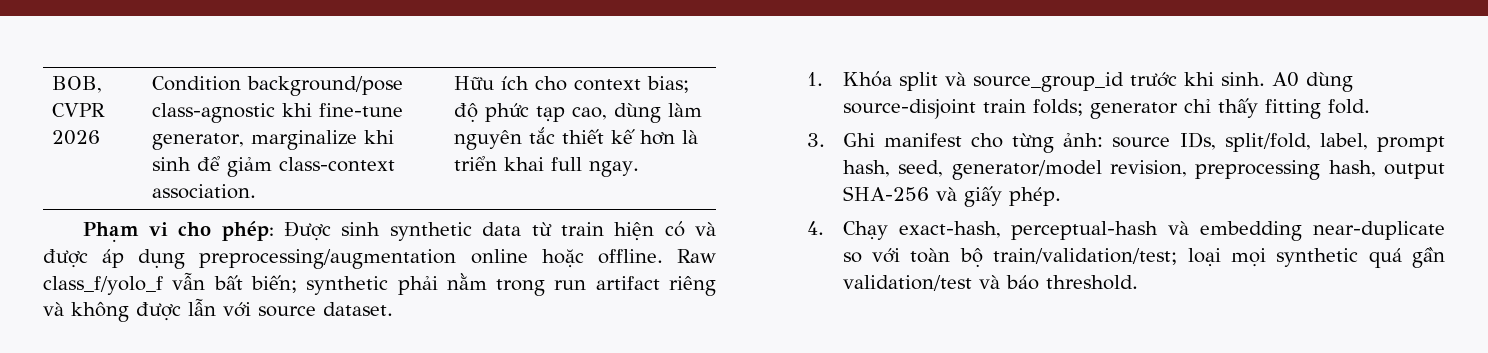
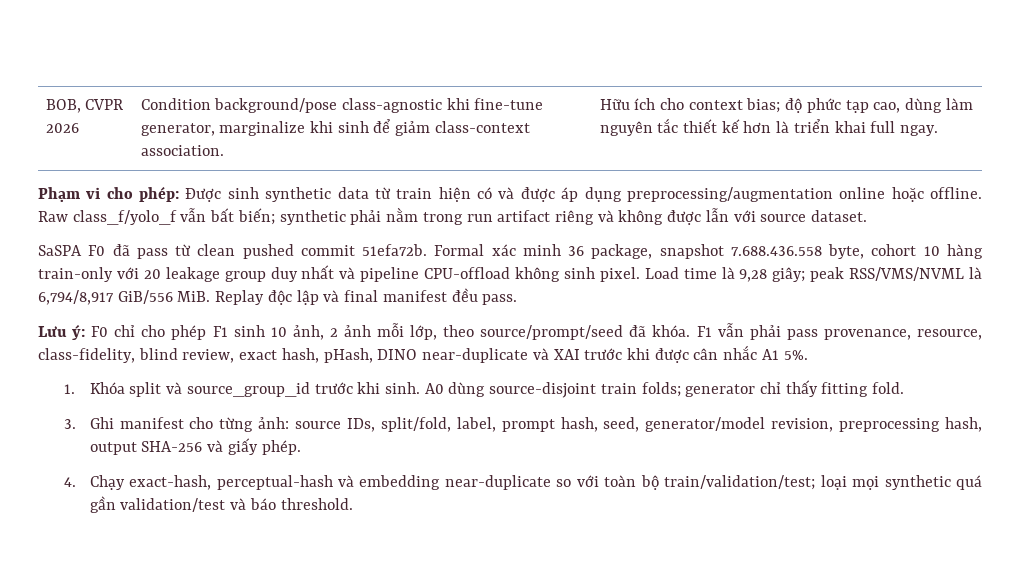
(393, 309) none -> [38,244,984,259] [38,265,982,282] [38,288,518,305] [38,323,982,340] [38,345,808,363] // SaSPA F0 đã pass từ clean pushed commit 51efa72b. Formal xác minh 36 package, snapshot 7.688.436.558 byte, cohort 10 hàng train-only với 20 leakage group duy nhất và pipeline CPU-offload không sinh pixel. Load time là 9,28 giây; peak RSS/VMS/NVML là 6,794/8,917 GiB/556 MiB. Replay độc lập và final manifest đều pass. // Lưu ý: F0 chỉ cho phép F1 sinh 10 ảnh, 2 ảnh mỗi lớp, theo source/prompt/seed đã khóa. F1 vẫn phải pass provenance, resource, class-fidelity, blind review, exact hash, pHash, DINO near-duplicate và XAI trước khi được cân nhắc A1 5%.

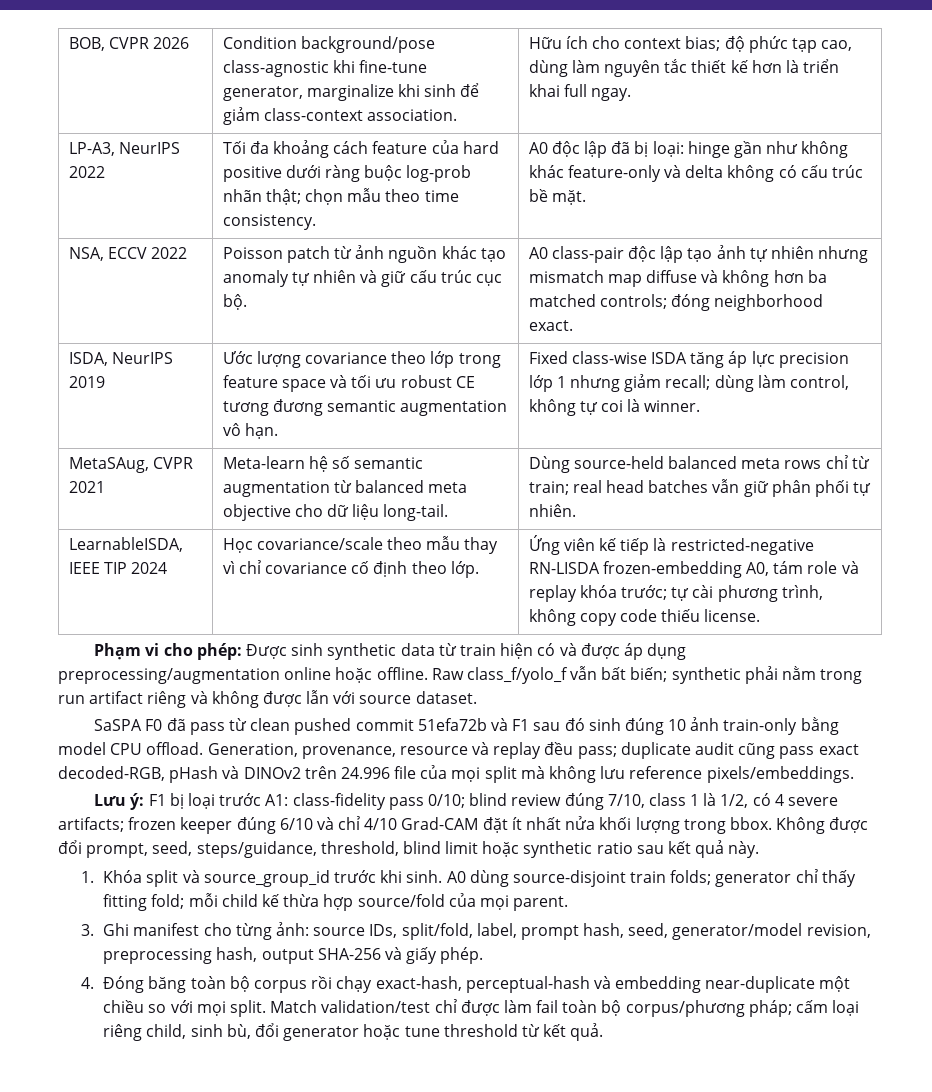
(939, 130) none -> [68,142,180,156] [68,166,105,178] [222,140,499,158] [222,165,472,182] [222,188,459,205] [222,214,316,230] [528,141,849,158] [528,165,864,182] [528,189,586,205] [68,247,188,261] [222,245,506,263] [222,270,503,287] [222,294,247,310] [528,245,869,263] [528,270,827,287] [528,294,824,311] [528,320,573,331] [68,352,173,366] [68,376,105,388] [222,351,501,368] [222,375,475,392] [222,399,508,416] [222,423,278,439] [528,351,849,368] [528,374,850,392] [528,399,701,416] [68,457,193,473] [68,481,105,493] [222,456,424,472] [222,480,468,497] [222,504,449,521] [528,455,870,473] [528,479,872,497] [528,504,576,517] [68,537,183,552] [68,562,168,574] [222,536,499,554] [222,560,479,578] [528,535,814,555] [528,561,859,578] [528,585,823,602] [528,609,761,626] // LP-A3, NeurIPS 2022 | Tối đa khoảng cách feature của hard positive dưới ràng buộc log-prob nhãn thật; chọn mẫu theo time consistency. | A0 độc lập đã bị loại: hinge gần như không khác feature-only và delta không có cấu trúc bề mặt. // NSA, ECCV 2022 | Poisson patch từ ảnh nguồn khác tạo anomaly tự nhiên và giữ cấu trúc cục bộ. | A0 class-pair độc lập tạo ảnh tự nhiên nhưng mismatch map diffuse và không hơn ba matched controls; đóng neighborhood exact. // ISDA, NeurIPS 2019 | Ước lượng covariance theo lớp trong feature space và tối ưu robust CE tương đương semantic augmentation vô hạn. | Fixed class-wise ISDA tăng áp lực precision lớp 1 nhưng giảm recall; dùng làm control, không tự coi là winner. // MetaSAug, CVPR 2021 | Meta-learn hệ số semantic augmentation từ balanced meta objective cho dữ liệu long-tail. | Dùng source-held balanced meta rows chỉ từ train; real head batches vẫn giữ phân phối tự nhiên. // LearnableISDA, IEEE TIP 2024 | Học covariance/scale theo mẫu thay vì chỉ covariance cố định theo lớp. | Ứng viên kế tiếp là restricted-negative RN-LISDA frozen-embedding A0, tám role và replay khóa trước; tự cài phương trình, không copy code thiếu license.
[362,244,984,259] [38,265,982,282] [38,288,518,305] [38,323,982,340] [38,345,808,363] 51efa72b. Formal xác minh 36 package, snapshot 7.688.436.558 byte, cohort 10 hàng train-only với 20 leakage group duy nhất và pipeline CPU-offload không sinh pixel. Load time là 9,28 giây; peak RSS/VMS/NVML là 6,794/8,917 GiB/556 MiB. Replay độc lập và final manifest đều pass. // Lưu ý: F0 chỉ cho phép F1 sinh 10 ảnh, 2 ảnh mỗi lớp, theo source/prompt/seed đã khóa. F1 vẫn phải pass provenance, resource, class-fidelity, blind review, exact hash, pHash, DINO near-duplicate và XAI trước khi được cân nhắc A1 5%. -> [417,717,839,735] [58,742,859,759] [58,765,854,783] [94,793,839,810] [58,816,869,834] [58,840,760,858] 51efa72b và F1 sau đó sinh đúng 10 ảnh train-only bằng model CPU offload. Generation, provenance, resource và replay đều pass; duplicate audit cũng pass exact decoded-RGB, pHash và DINOv2 trên 24.996 file của mọi split mà không lưu reference pixels/embeddings. // Lưu ý: F1 bị loại trước A1: class-fidelity pass 0/10; blind review đúng 7/10, class 1 là 1/2, có 4 severe artifacts; frozen keeper đúng 6/10 và chỉ 4/10 Grad-CAM đặt ít nhất nửa khối lượng trong bbox. Không được đổi prompt, seed, steps/guidance, threshold, blind limit hoặc synthetic ratio sau kết quả này.
[872,382,905,394] fold. -> [151,893,569,911] fold; mỗi child kế thừa hợp source/fold của mọi parent.
[89,475,125,490] Chạy -> [103,976,373,993] Đóng băng toàn bộ corpus rồi chạy
[556,475,983,490] [89,496,353,513] so với toàn bộ train/validation/test; loại mọi synthetic quá gần validation/test và báo threshold. -> [819,976,851,992] [103,999,860,1017] [103,1023,604,1041] một chiều so với mọi split. Match validation/test chỉ được làm fail toàn bộ corpus/phương pháp; cấm loại riêng child, sinh bù, đổi generator hoặc tune threshold từ kết quả.

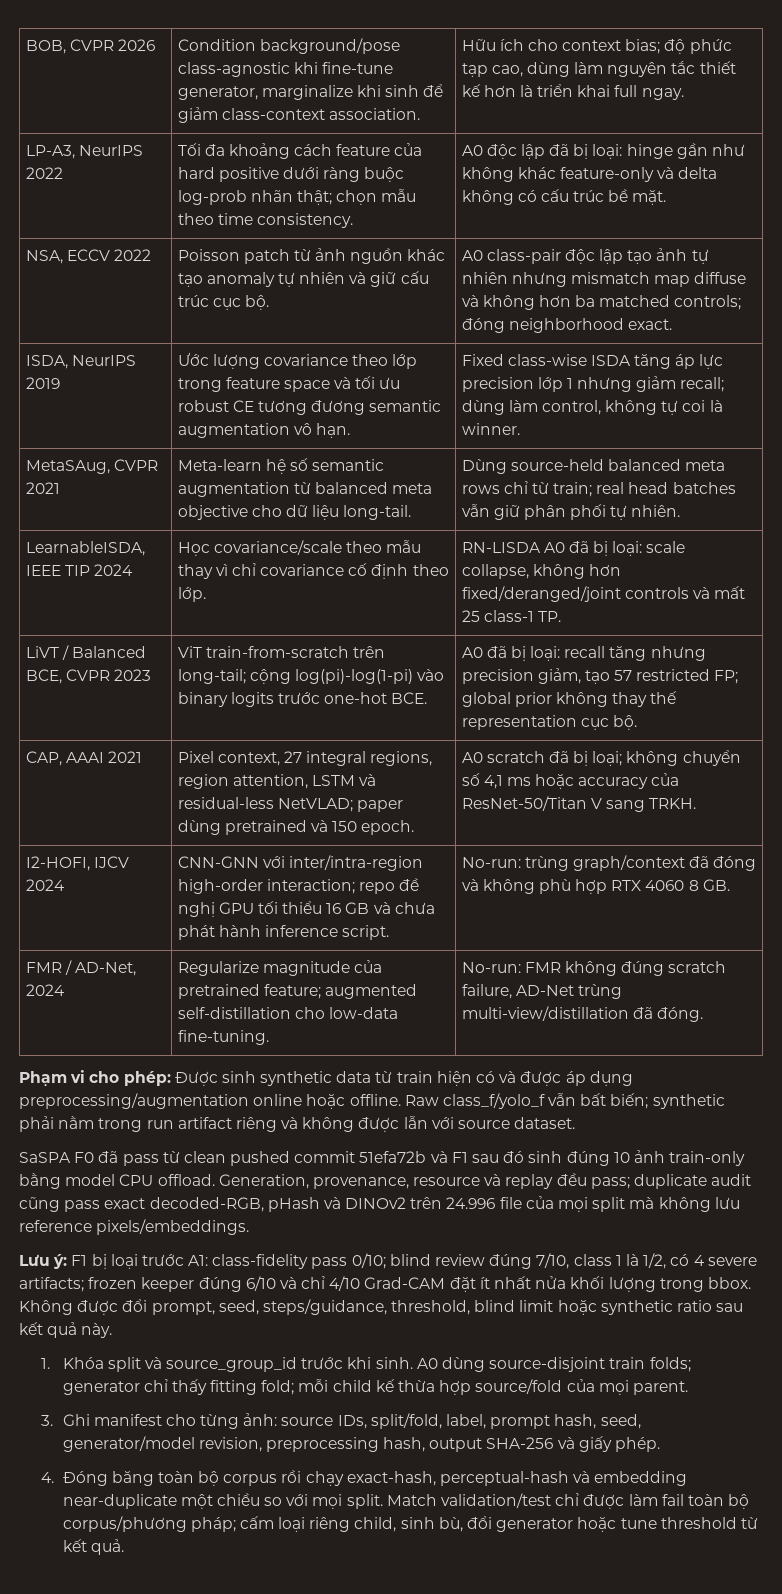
[528,535,814,555] [528,561,859,578] [528,585,823,602] [528,609,761,626] Ứng viên kế tiếp là restricted-negative RN-LISDA frozen-embedding A0, tám role và replay khóa trước; tự cài phương trình, không copy code thiếu license. -> [461,541,686,556] [461,564,621,579] [461,586,746,602] [461,610,561,622] [25,645,146,660] [25,669,151,684] [177,646,385,658] [177,669,445,684] [177,692,428,707] [461,646,706,661] [461,668,739,684] [461,691,678,707] [461,715,637,730] [25,751,142,766] [177,751,433,766] [177,774,377,789] [177,797,403,812] [177,820,415,835] [461,750,741,766] [461,773,680,789] [461,796,697,812] [25,856,129,871] [25,879,65,891] [177,855,423,871] [177,878,420,894] [177,901,435,917] [177,925,390,940] [461,855,757,871] [461,879,730,894] [25,960,136,976] [25,984,65,996] [177,960,382,976] [177,984,417,999] [177,1007,398,1019] [177,1030,269,1045] [461,961,727,976] [461,984,622,999] [461,1006,703,1022] RN-LISDA A0 đã bị loại: scale collapse, không hơn fixed/deranged/joint controls và mất 25 class-1 TP. // LiVT / Balanced BCE, CVPR 2023 | ViT train-from-scratch trên long-tail; cộng log(pi)-log(1-pi) vào binary logits trước one-hot BCE. | A0 đã bị loại: recall tăng nhưng precision giảm, tạo 57 restricted FP; global prior không thay thế representation cục bộ. // CAP, AAAI 2021 | Pixel context, 27 integral regions, region attention, LSTM và residual-less NetVLAD; paper dùng pretrained và 150 epoch. | A0 scratch đã bị loại; không chuyển số 4,1 ms hoặc accuracy của ResNet-50/Titan V sang TRKH. // I2-HOFI, IJCV 2024 | CNN-GNN với inter/intra-region high-order interaction; repo đề nghị GPU tối thiểu 16 GB và chưa phát hành inference script. | No-run: trùng graph/context đã đóng và không phù hợp RTX 4060 8 GB. // FMR / AD-Net, 2024 | Regularize magnitude của pretrained feature; augmented self-distillation cho low-data fine-tuning. | No-run: FMR không đúng scratch failure, AD-Net trùng multi-view/distillation đã đóng.

